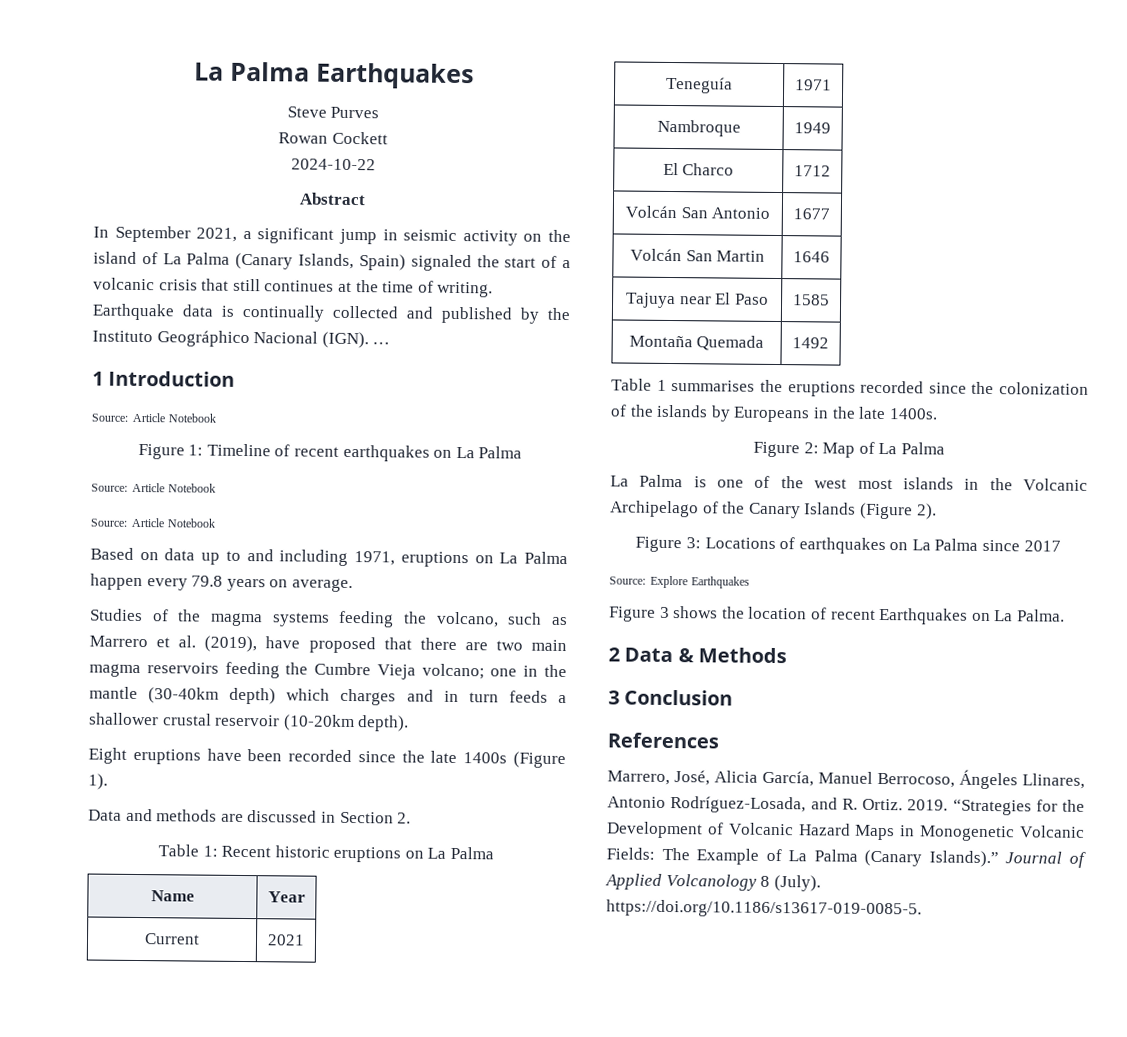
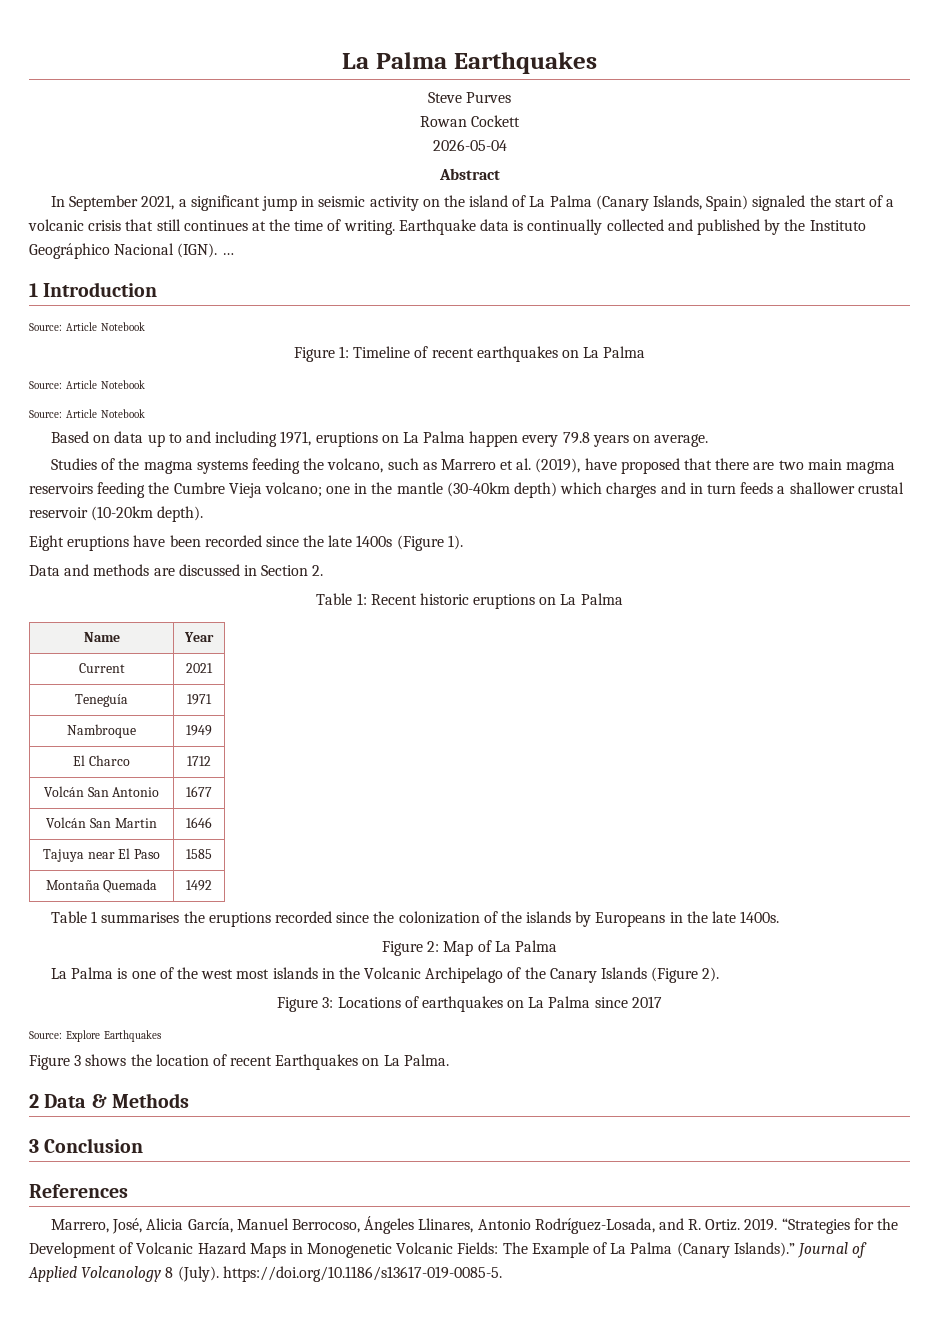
[290,158,376,171] 2024-10-22 -> [432,139,507,151] 2026-05-04

